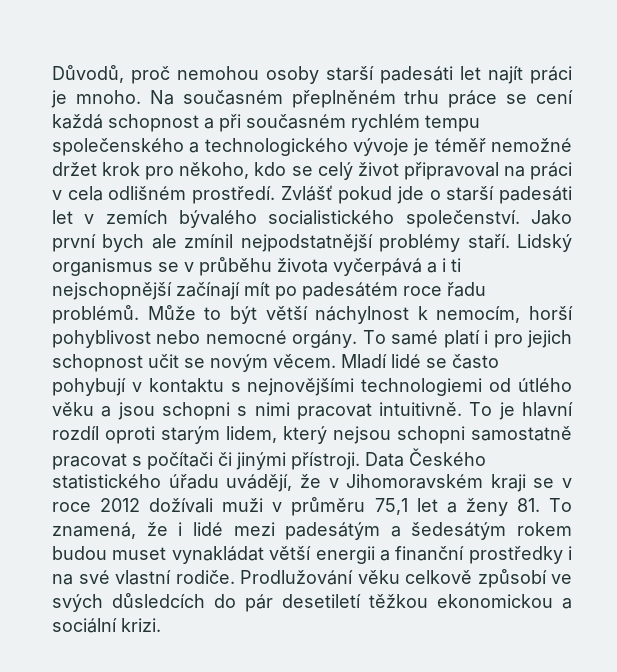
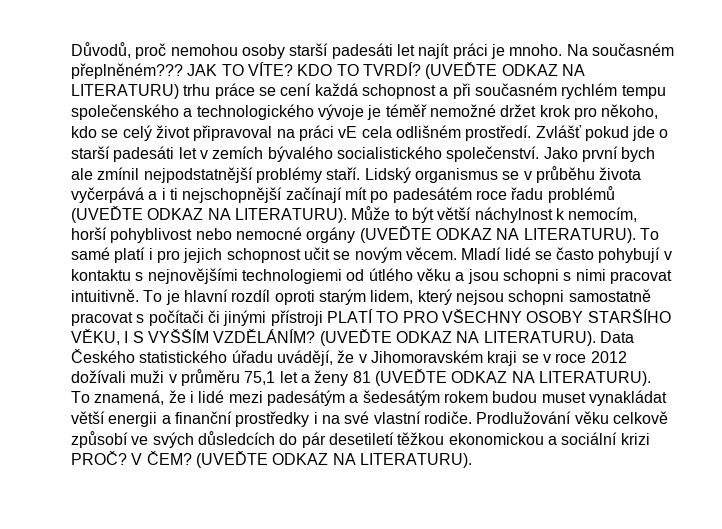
[291,90,396,108] přeplněném -> [71,62,585,79] [71,84,179,99] přeplněném??? JAK TO VÍTE? KDO TO TVRDÍ? (UVEĎTE ODKAZ NA LITERATURU)
[52,190,62,200] v -> [338,126,358,138] vE
[52,305,139,324] problémů. -> [547,186,615,203] [71,206,347,223] problémů (UVEĎTE ODKAZ NA LITERATURU).
[292,330,358,348] orgány. -> [306,226,636,243] orgány (UVEĎTE ODKAZ NA LITERATURU).
[291,452,360,470] přístroji. -> [270,309,671,326] [71,329,596,346] přístroji PLATÍ TO PRO VŠECHNY OSOBY STARŠÍHO VĚKU, I S VYŠŠÍM VZDĚLÁNÍM? (UVEĎTE ODKAZ NA LITERATURU).
[516,498,540,512] 81. -> [352,369,651,386] 81 (UVEĎTE ODKAZ NA LITERATURU).
[121,618,161,632] krizi. -> [620,433,650,445] [71,451,472,468] krizi PROČ? V ČEM? (UVEĎTE ODKAZ NA LITERATURU).

